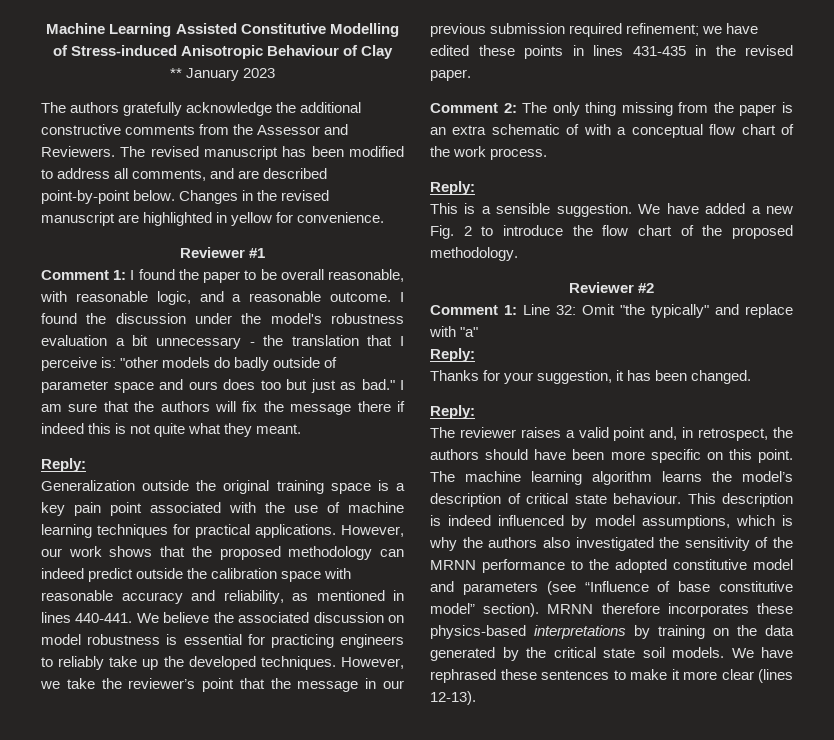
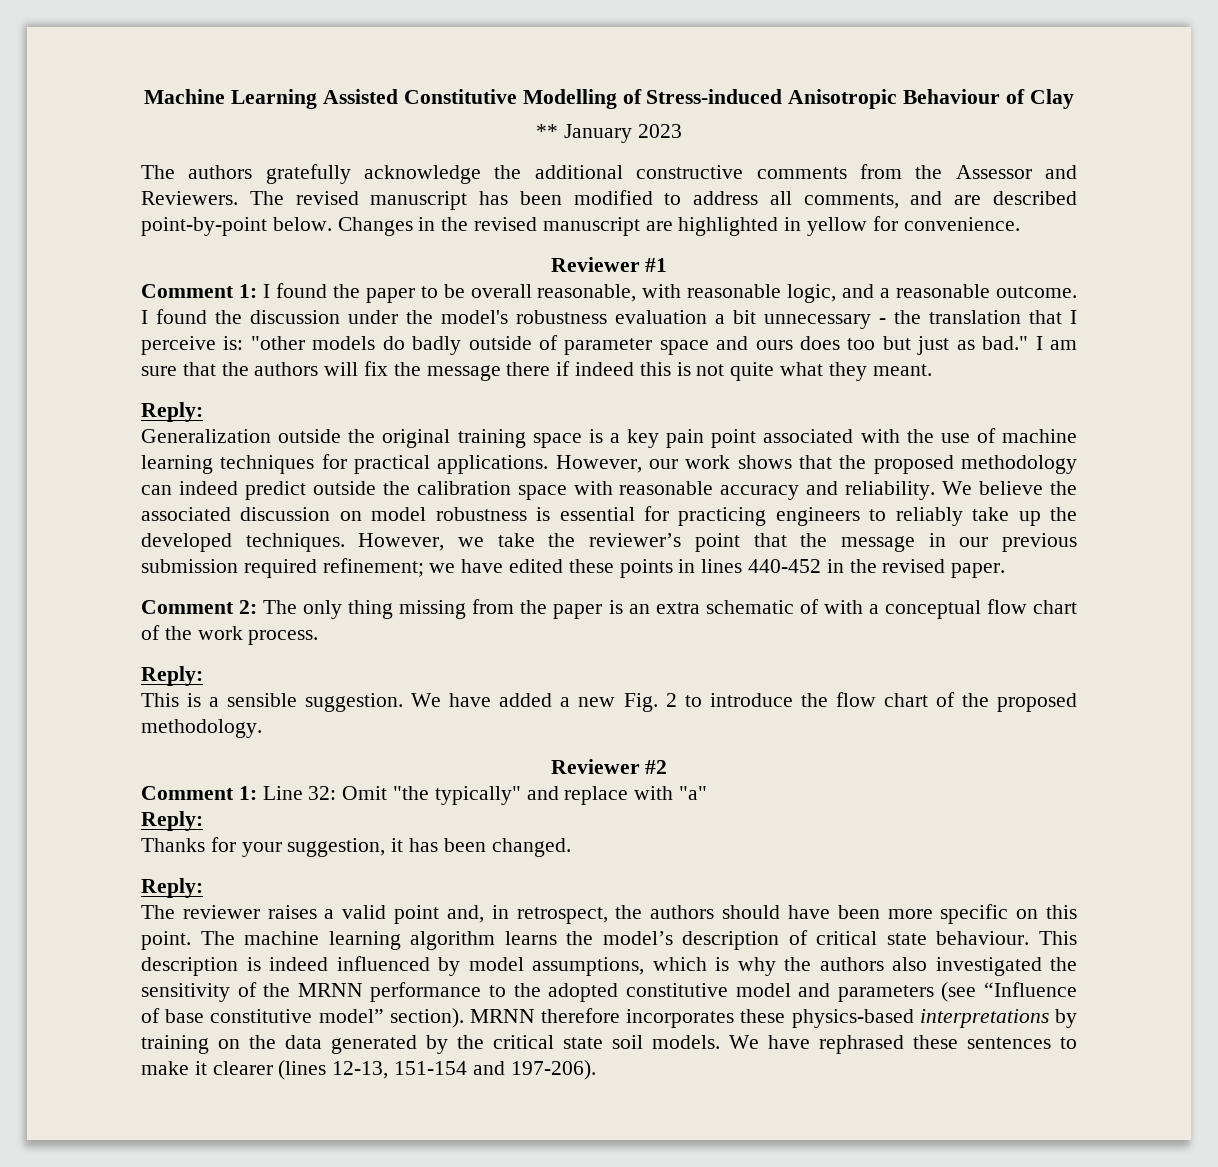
[223,590,404,604] [41,612,133,623] reliability, as mentioned in lines 440-441. -> [845,481,936,500] reliability.
[632,46,686,56] 431-435 -> [748,559,822,573] 440-452
[683,669,793,683] [430,691,476,705] more clear (lines 12-13). -> [212,1060,596,1080] clearer (lines 12-13, 151-154 and 197-206).

